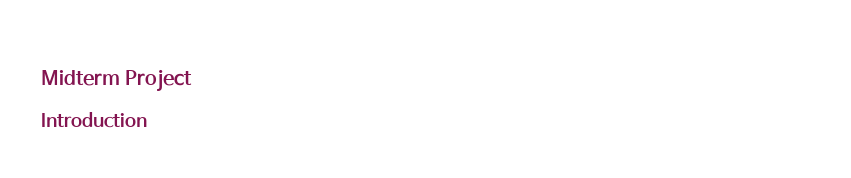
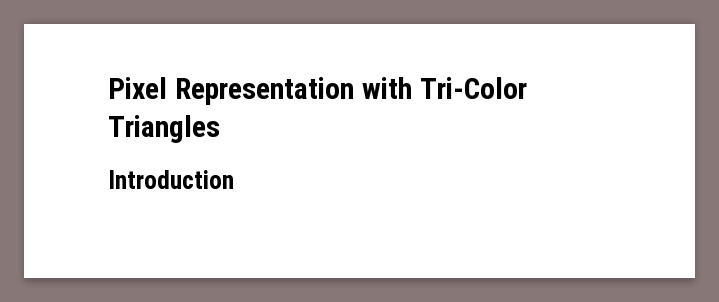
[41,69,193,92] Midterm Project -> [108,77,527,105] [108,115,220,143] Pixel Representation with Tri-Color Triangles

